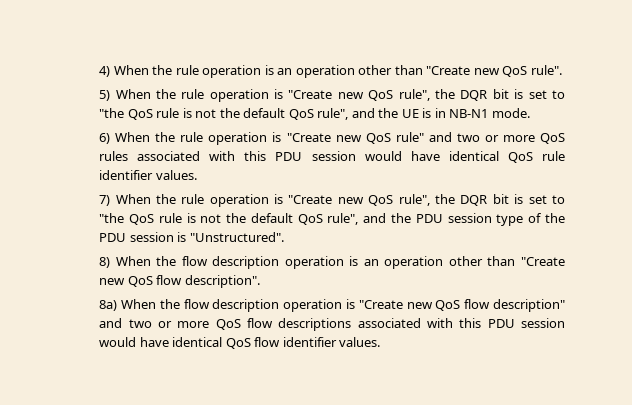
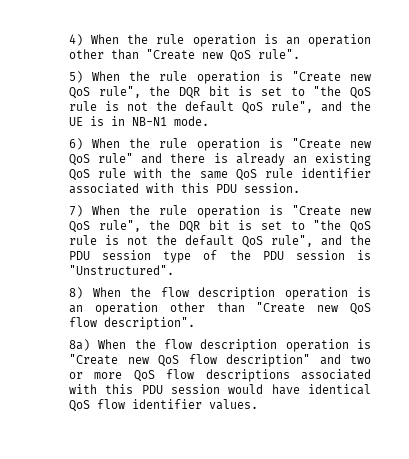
[456,133,566,144] [99,151,565,163] [99,170,197,180] two or more QoS rules associated with this PDU session would have identical QoS rule identifier values. -> [170,153,371,166] [69,168,371,181] [69,183,301,194] there is already an existing QoS rule with the same QoS rule identifier associated with this PDU session.

